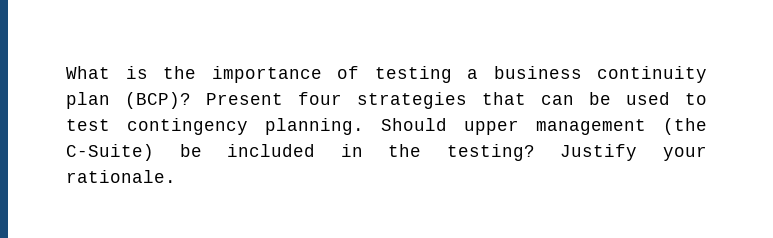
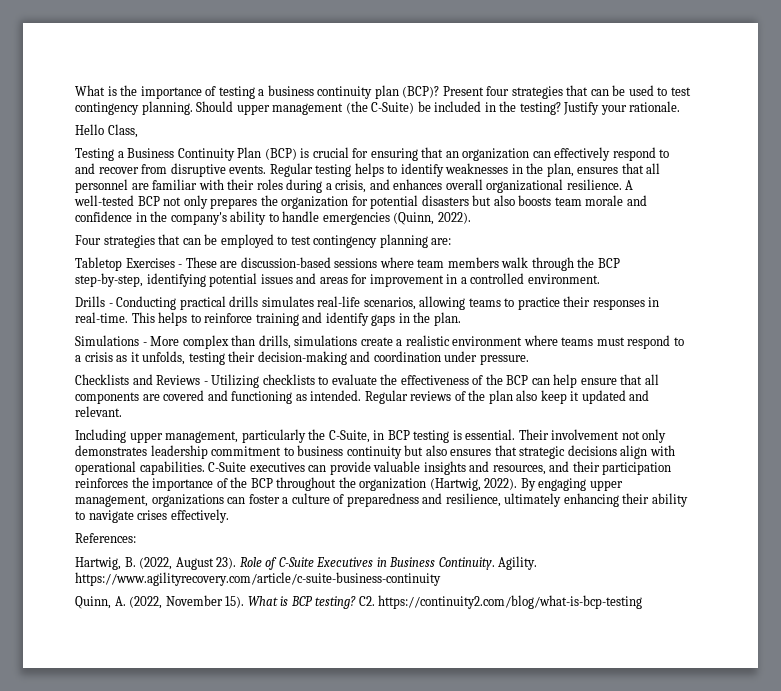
(176, 176) none -> [75,124,138,138] [75,147,670,161] [75,163,661,177] [75,179,634,193] [74,195,647,209] [75,211,471,225] [75,234,452,248] [75,257,620,271] [75,273,600,287] [75,296,660,310] [75,312,461,326] [75,335,684,349] [75,351,529,365] [75,374,659,388] [75,390,650,404] [75,406,122,417] [75,429,667,443] [75,445,675,459] [75,461,672,475] [75,477,623,491] [75,493,688,507] [75,509,229,523] [75,533,136,543] [75,556,538,570] [75,572,441,586] [75,595,643,609] // Hello Class, // Testing a Business Continuity Plan (BCP) is crucial for ensuring that an organization can effectively respond to and recover from disruptive events. Regular testing helps to identify weaknesses in the plan, ensures that all personnel are familiar with their roles during a crisis, and enhances overall organizational resilience. A well-tested BCP not only prepares the organization for potential disasters but also boosts team morale and confidence in the company's ability to handle emergencies (Quinn, 2022). // Four strategies that can be employed to test contingency planning are: // Tabletop Exercises - These are discussion-based sessions where team members walk through the BCP step-by-step, identifying potential issues and areas for improvement in a controlled environment. // Drills - Conducting practical drills simulates real-life scenarios, allowing teams to practice their responses in real-time. This helps to reinforce training and identify gaps in the plan. // Simulations - More complex than drills, simulations create a realistic environment where teams must respond to a crisis as it unfolds, testing their decision-making and coordination under pressure. // Checklists and Reviews - Utilizing checklists to evaluate the effectiveness of the BCP can help ensure that all components are covered and functioning as intended. Regular reviews of the plan also keep it updated and relevant. // Including upper management, particularly the C-Suite, in BCP testing is essential. Their involvement not only demonstrates leadership commitment to business continuity but also ensures that strategic decisions align with operational capabilities. C-Suite executives can provide valuable insights and resources, and their participation reinforces the importance of the BCP throughout the organization (Hartwig, 2022). By engaging upper management, organizations can foster a culture of preparedness and resilience, ultimately enhancing their ability to navigate crises effectively. // References: // Hartwig, B. (2022, August 23). Role of C-Suite Executives in Business Continuity. Agility. https://www.agilityrecovery.com/article/c-suite-business-continuity // Quinn, A. (2022, November 15). What is BCP testing? C2. https://continuity2.com/blog/what-is-bcp-testing

